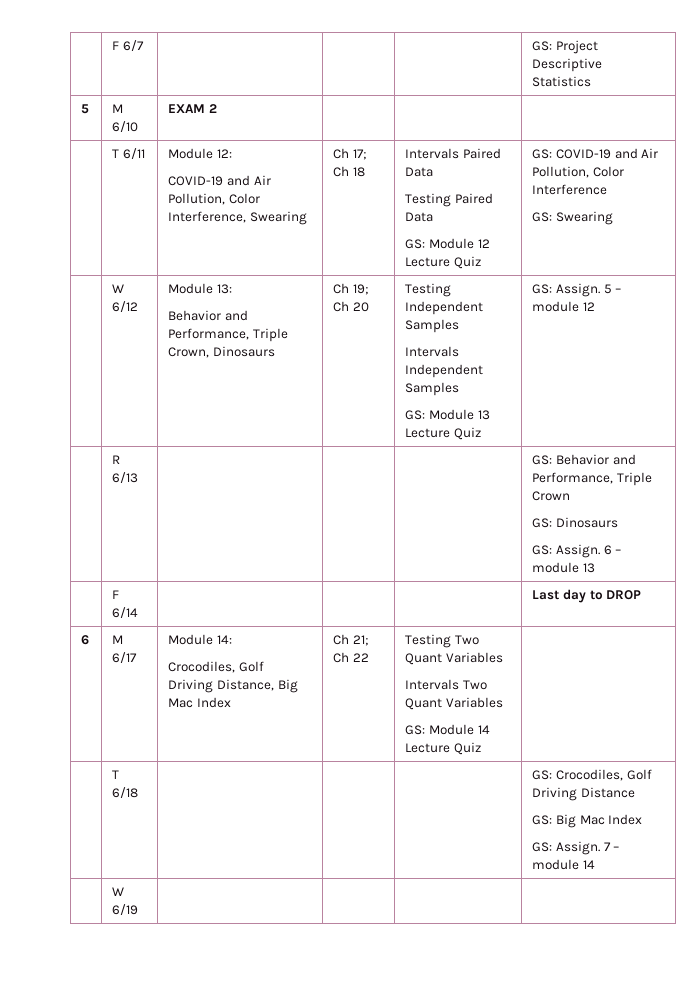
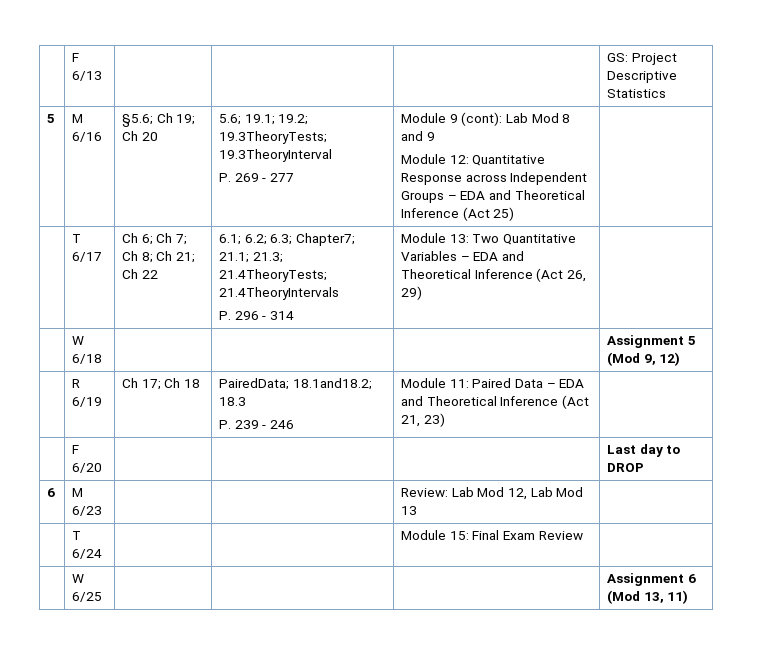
[112,40,145,51] | F 6/7 -> [72,53,80,62] [72,71,103,81] | F 6/13
[112,121,139,132] [168,104,218,113] [112,148,146,159] [168,148,233,159] [168,175,271,186] [168,193,261,205] [168,211,308,225] [333,148,368,160] [333,166,366,177] [405,148,502,159] [405,167,434,177] [405,193,494,207] [405,212,434,222] [405,238,490,249] [405,256,482,269] [532,148,659,159] [532,166,625,178] [532,184,608,195] [532,211,614,225] [112,284,125,293] [112,301,139,312] [168,283,233,294] [168,310,249,321] [168,328,289,342] [168,346,276,358] [333,283,370,295] [333,301,370,312] [405,283,452,297] [405,301,484,315] [405,319,460,333] [405,346,460,357] [405,364,484,378] [405,382,460,396] [405,409,490,420] [405,427,482,440] [532,283,622,297] [532,301,596,312] [112,455,121,464] [112,472,139,483] [532,454,636,465] [532,472,653,486] [532,491,571,501] [532,517,619,528] [532,544,622,558] [532,562,596,573] [112,590,120,599] [112,607,139,618] 6/10 | EXAM 2 | | | // | T 6/11 | Module 12: // COVID-19 and Air Pollution, Color Interference, Swearing | Ch 17; Ch 18 | Intervals Paired Data // Testing Paired Data // GS: Module 12 Lecture Quiz | GS: COVID-19 and Air Pollution, Color Interference // GS: Swearing // | W 6/12 | Module 13: // Behavior and Performance, Triple Crown, Dinosaurs | Ch 19; Ch 20 | Testing Independent Samples // Intervals Independent Samples // GS: Module 13 Lecture Quiz | GS: Assign. 5 – module 12 // | R 6/13 | | | | GS: Behavior and Performance, Triple Crown // GS: Dinosaurs // GS: Assign. 6 – module 13 // | F 6/14 -> [72,132,103,142] [122,113,196,127] [122,131,158,141] [219,114,309,125] [219,131,328,144] [219,149,333,162] [219,173,295,182] [401,112,571,126] [401,131,435,141] [401,154,546,166] [401,172,588,185] [401,190,585,203] [401,207,515,221] [72,234,82,243] [72,252,103,262] [122,233,188,245] [122,251,196,263] [122,269,158,279] [219,233,356,246] [219,252,283,263] [219,269,328,282] [219,287,340,300] [219,311,295,320] [401,233,577,245] [401,251,525,261] [401,268,587,282] [401,286,423,300] [72,336,85,345] [72,354,103,364] [607,335,696,348] [607,352,681,366] [72,379,81,388] [72,397,103,407] [122,378,201,390] [219,378,372,390] [219,397,247,406] [219,420,295,429] [401,378,585,388] [401,395,590,409] [401,413,445,427] [72,445,80,454] [72,463,103,473] 6/16 | §5.6; Ch 19; Ch 20 | 5.6; 19.1; 19.2; 19.3TheoryTests; 19.3TheoryInterval // P. 269 - 277 | Module 9 (cont): Lab Mod 8 and 9 // Module 12: Quantitative Response across Independent Groups – EDA and Theoretical Inference (Act 25) | // | T 6/17 | Ch 6; Ch 7; Ch 8; Ch 21; Ch 22 | 6.1; 6.2; 6.3; Chapter7; 21.1; 21.3; 21.4TheoryTests; 21.4TheoryIntervals // P. 296 - 314 | Module 13: Two Quantitative Variables – EDA and Theoretical Inference (Act 26, 29) | // | W 6/18 | | | | Assignment 5 (Mod 9, 12) // | R 6/19 | Ch 17; Ch 18 | PairedData; 18.1and18.2; 18.3 // P. 239 - 246 | Module 11: Paired Data – EDA and Theoretical Inference (Act 21, 23) | // | F 6/20
[112,652,138,663] [168,634,233,645] [168,661,265,673] [168,679,298,693] [168,697,232,708] [333,634,370,646] [333,652,370,663] [405,634,480,648] [405,652,504,665] [405,679,488,690] [405,697,504,710] [405,724,490,735] [405,742,482,755] [112,770,120,779] [112,787,139,798] [532,769,652,781] [532,787,636,801] [532,814,643,828] [532,841,620,855] [532,859,596,870] [112,887,125,896] [112,904,139,915] 6/17 | Module 14: // Crocodiles, Golf Driving Distance, Big Mac Index | Ch 21; Ch 22 | Testing Two Quant Variables // Intervals Two Quant Variables // GS: Module 14 Lecture Quiz | // | T 6/18 | | | | GS: Crocodiles, Golf Driving Distance // GS: Big Mac Index // GS: Assign. 7 – module 14 // | W 6/19 | | | | -> [72,506,103,516] [401,487,584,500] [401,506,418,515] [72,531,82,540] [72,549,103,559] [401,530,583,540] [72,574,85,583] [72,592,103,602] [607,573,696,586] [607,590,689,604] 6/23 | | | Review: Lab Mod 12, Lab Mod 13 | // | T 6/24 | | | Module 15: Final Exam Review | // | W 6/25 | | | | Assignment 6 (Mod 13, 11)

